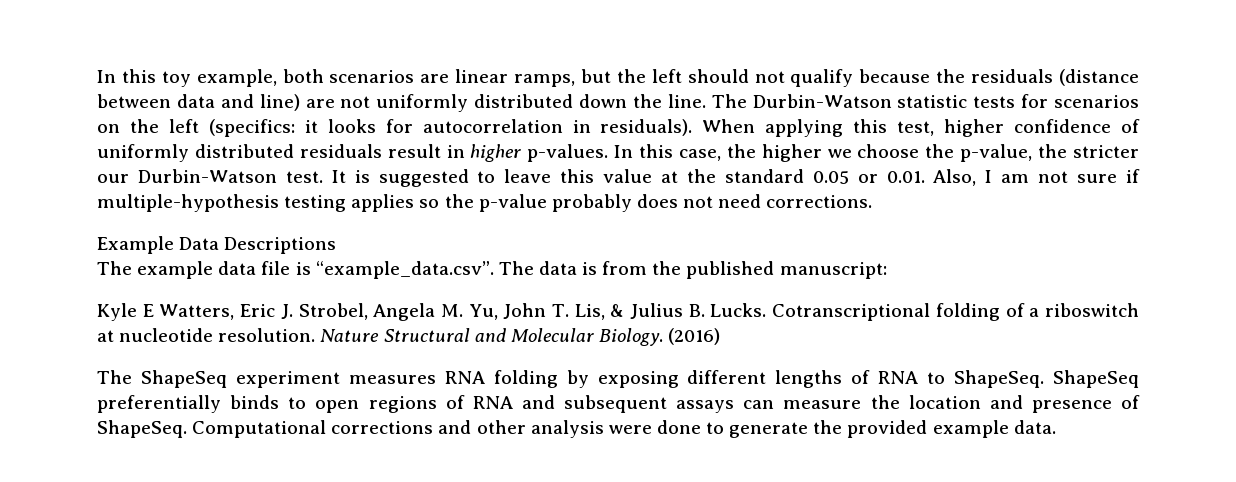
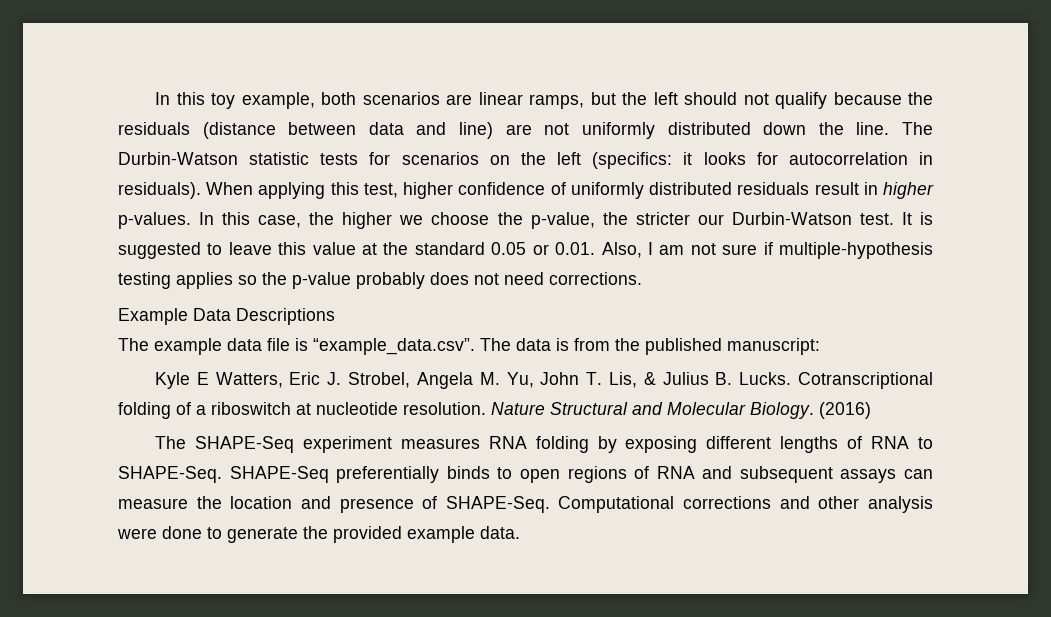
[140,370,227,388] ShapeSeq -> [194,436,294,453] SHAPE-Seq
[954,370,1140,388] ShapeSeq. ShapeSeq -> [118,466,329,483] SHAPE-Seq. SHAPE-Seq
[97,420,187,438] ShapeSeq. -> [445,496,550,513] SHAPE-Seq.

